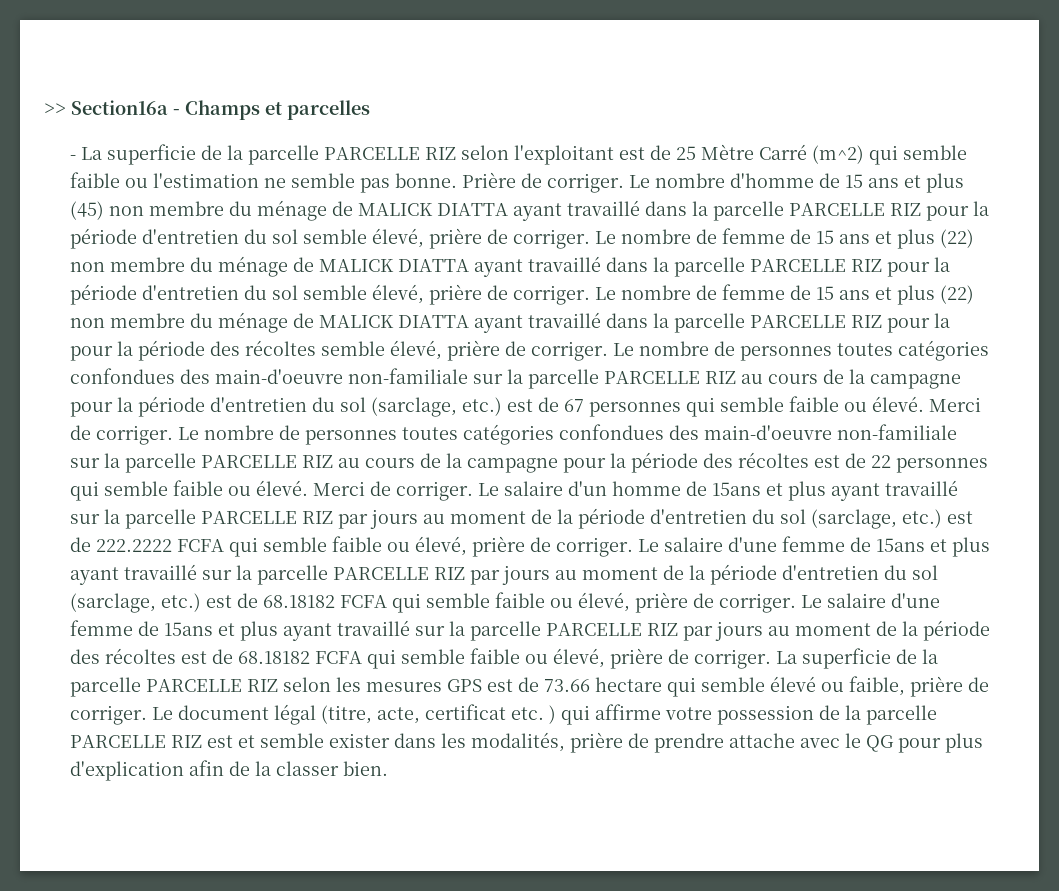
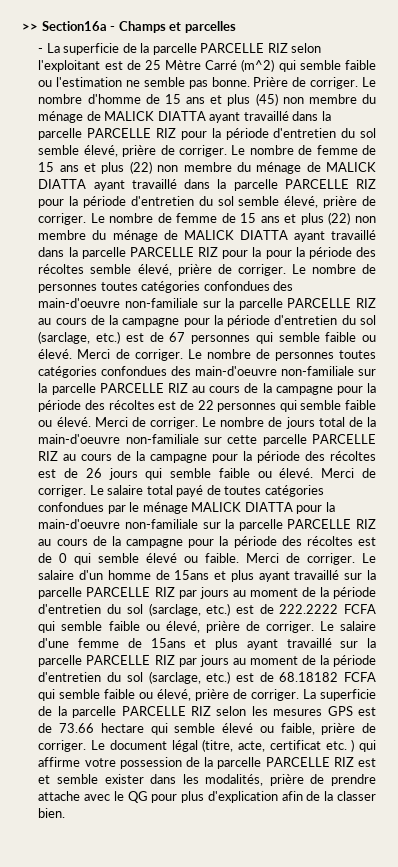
(499, 489) none -> [220,417,377,429] [38,434,376,446] [38,451,376,463] [38,468,376,480] [38,485,324,497] [38,502,335,514] [38,519,376,531] [38,536,376,548] [38,553,376,565] nombre de jours total de la main-d'oeuvre non-familiale sur cette parcelle PARCELLE RIZ au cours de la campagne pour la période des récoltes est de 26 jours qui semble faible ou élevé. Merci de corriger. Le salaire total payé de toutes catégories confondues par le ménage MALICK DIATTA pour la main-d'oeuvre non-familiale sur la parcelle PARCELLE RIZ au cours de la campagne pour la période des récoltes est de 0 qui semble élevé ou faible. Merci de corriger. Le
[800,593,940,608] [69,620,990,641] [69,648,771,669] Le salaire d'une femme de 15ans et plus ayant travaillé sur la parcelle PARCELLE RIZ par jours au moment de la période des récoltes est de 68.18182 FCFA qui semble faible ou élevé, prière de corriger. -> (300, 695) none

